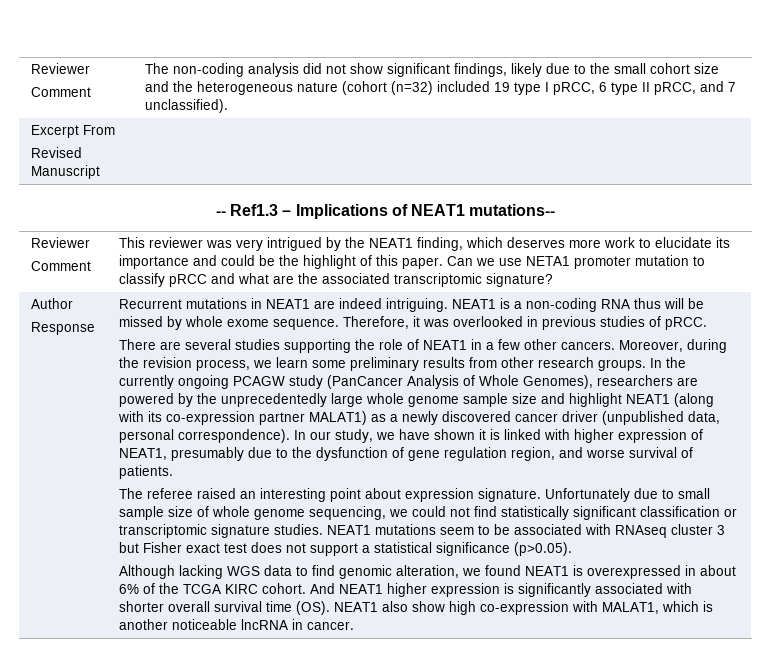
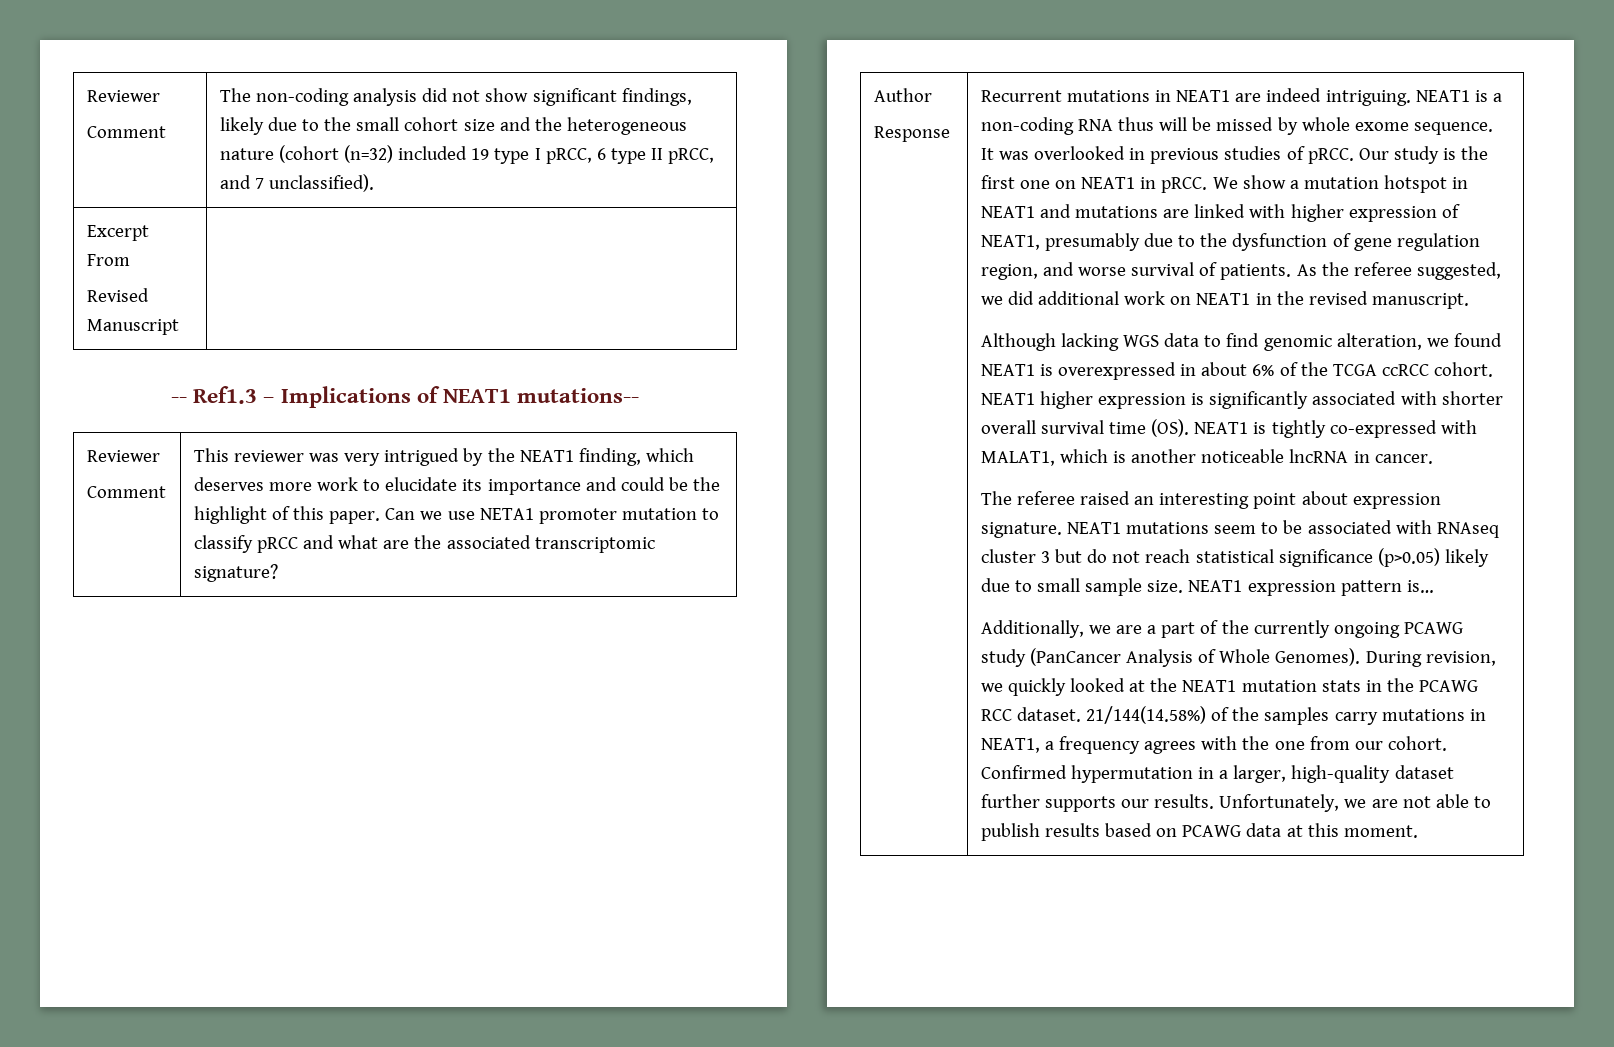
[342,316,420,329] Therefore, it -> [980,148,994,160] It
[118,339,727,353] [118,357,686,371] [118,375,698,389] [118,393,714,407] [117,411,720,425] [118,429,500,443] // There are several studies supporting the role of NEAT1 in a few other cancers. Moreover, during the revision process, we learn some preliminary results from other research groups. In the currently ongoing PCAGW study (PanCancer Analysis of Whole Genomes), researchers are powered by the unprecedentedly large whole genome sample size and highlight NEAT1 (along with its co-expression partner MALAT1) as a newly discovered cancer driver (unpublished data, personal correspondence). In our study, we have shown it is -> [1358,146,1489,164] [980,175,1469,193] [980,204,1190,218] Our study is the first one on NEAT1 in pRCC. We show a mutation hotspot in NEAT1 and mutations are
[118,488,710,502] [118,506,737,520] [118,524,725,538] [118,542,572,556] // The referee raised an interesting point about expression signature. Unfortunately due to small sample size of whole genome sequencing, we could not find statistically significant classification or transcriptomic signature studies. NEAT1 mutations seem to be associated with RNAseq cluster 3 but Fisher exact test does not support a statistical significance (p>0.05). -> [1296,262,1501,280] [980,291,1469,309] As the referee suggested, we did additional work on NEAT1 in the revised manuscript.
[224,583,335,594] KIRC cohort. And -> [1381,362,1494,377] ccRCC cohort.
[381,601,569,615] also show high co-expression -> [1253,420,1437,438] is tightly co-expressed
(354, 625) none -> [980,491,1441,509] [980,520,1499,538] [980,548,1489,567] [980,578,1434,596] [980,620,1463,638] [980,648,1496,667] [980,678,1479,696] [980,706,1486,725] [980,736,1447,754] [980,765,1454,783] [980,794,1491,812] [980,823,1418,841] // The referee raised an interesting point about expression signature. NEAT1 mutations seem to be associated with RNAseq cluster 3 but do not reach statistical significance (p>0.05) likely due to small sample size. NEAT1 expression pattern is… // Additionally, we are a part of the currently ongoing PCAWG study (PanCancer Analysis of Whole Genomes). During revision, we quickly looked at the NEAT1 mutation stats in the PCAWG RCC dataset. 21/144(14.58%) of the samples carry mutations in NEAT1, a frequency agrees with the one from our cohort. Confirmed hypermutation in a larger, high-quality dataset further supports our results. Unfortunately, we are not able to publish results based on PCAWG data at this moment.

